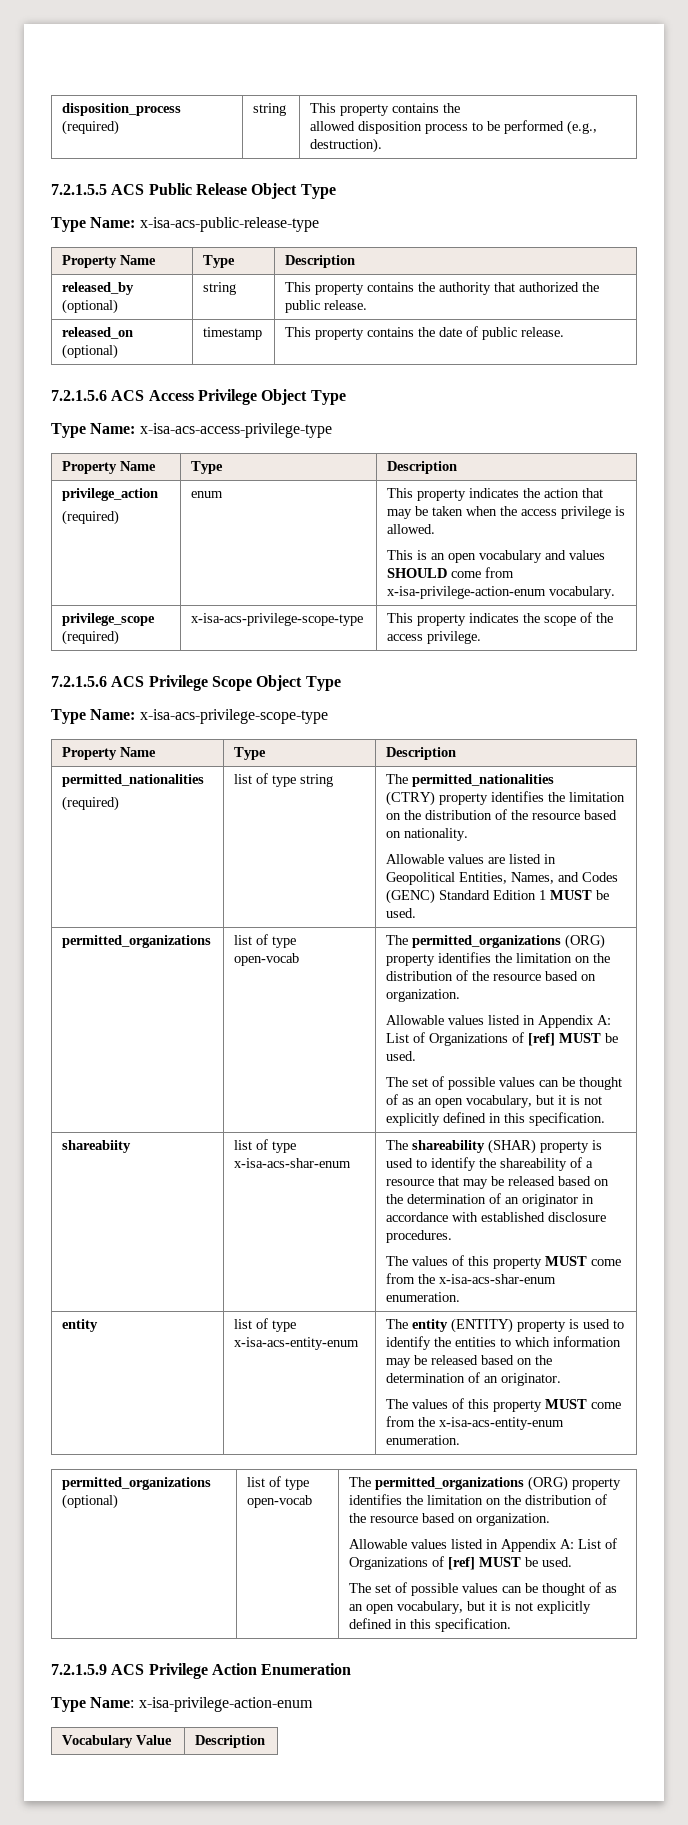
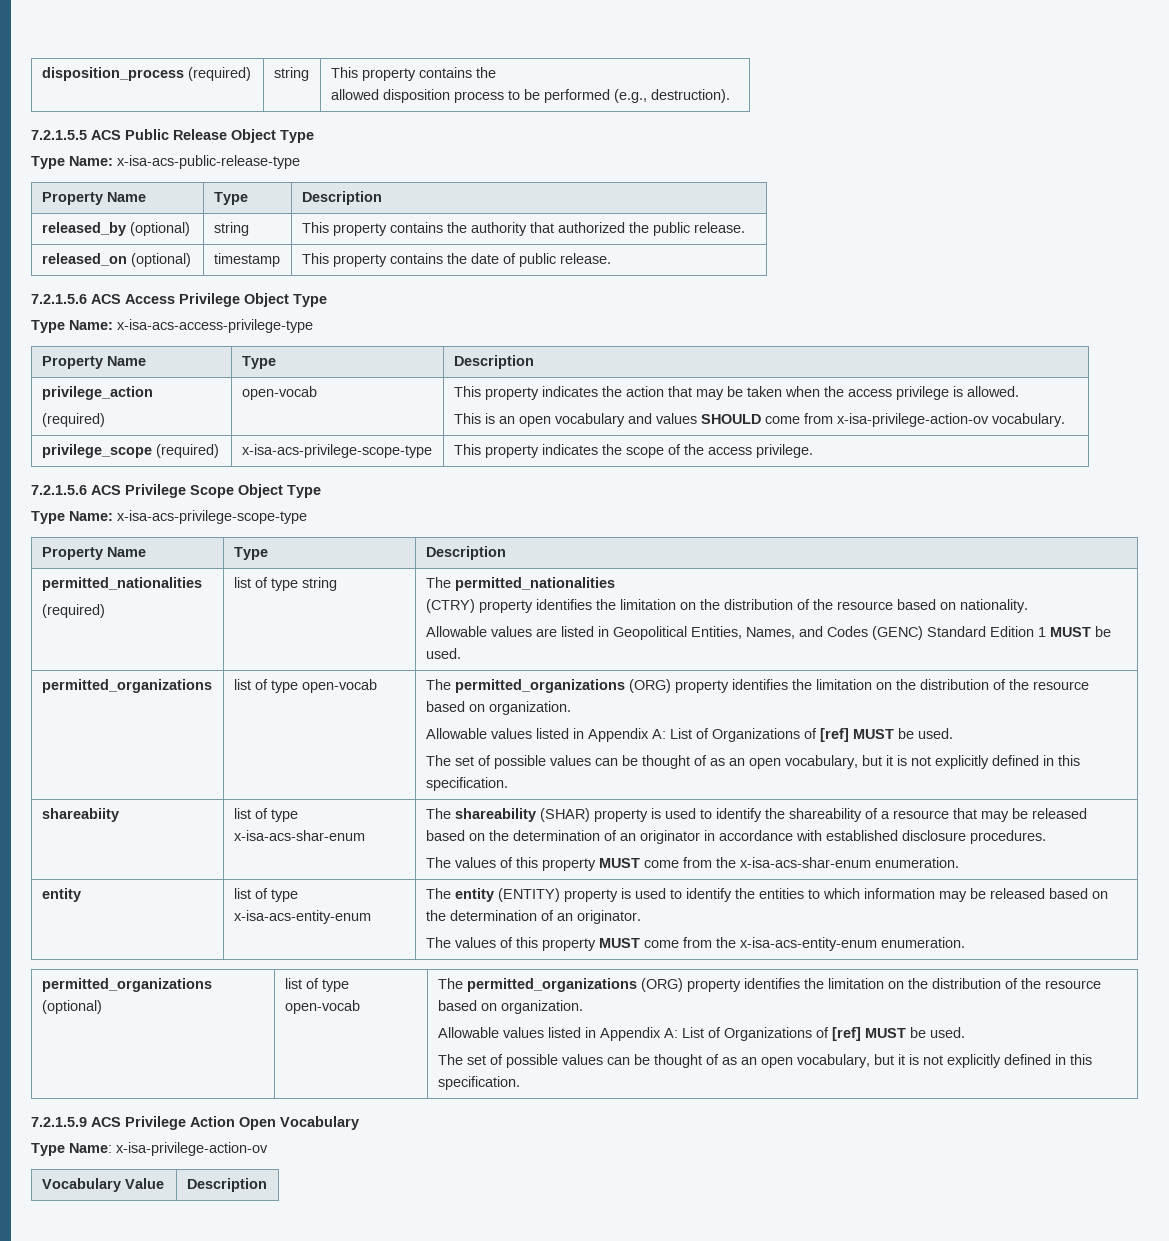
[191,491,224,498] enum -> [241,386,317,400] open-vocab
[387,586,547,599] x-isa-privilege-action-enum -> [836,413,989,427] x-isa-privilege-action-ov
[261,1663,352,1675] [51,1697,313,1712] Enumeration // Type Name: x-isa-privilege-action-enum -> [239,1116,359,1130] [31,1142,268,1156] Open Vocabulary // Type Name: x-isa-privilege-action-ov

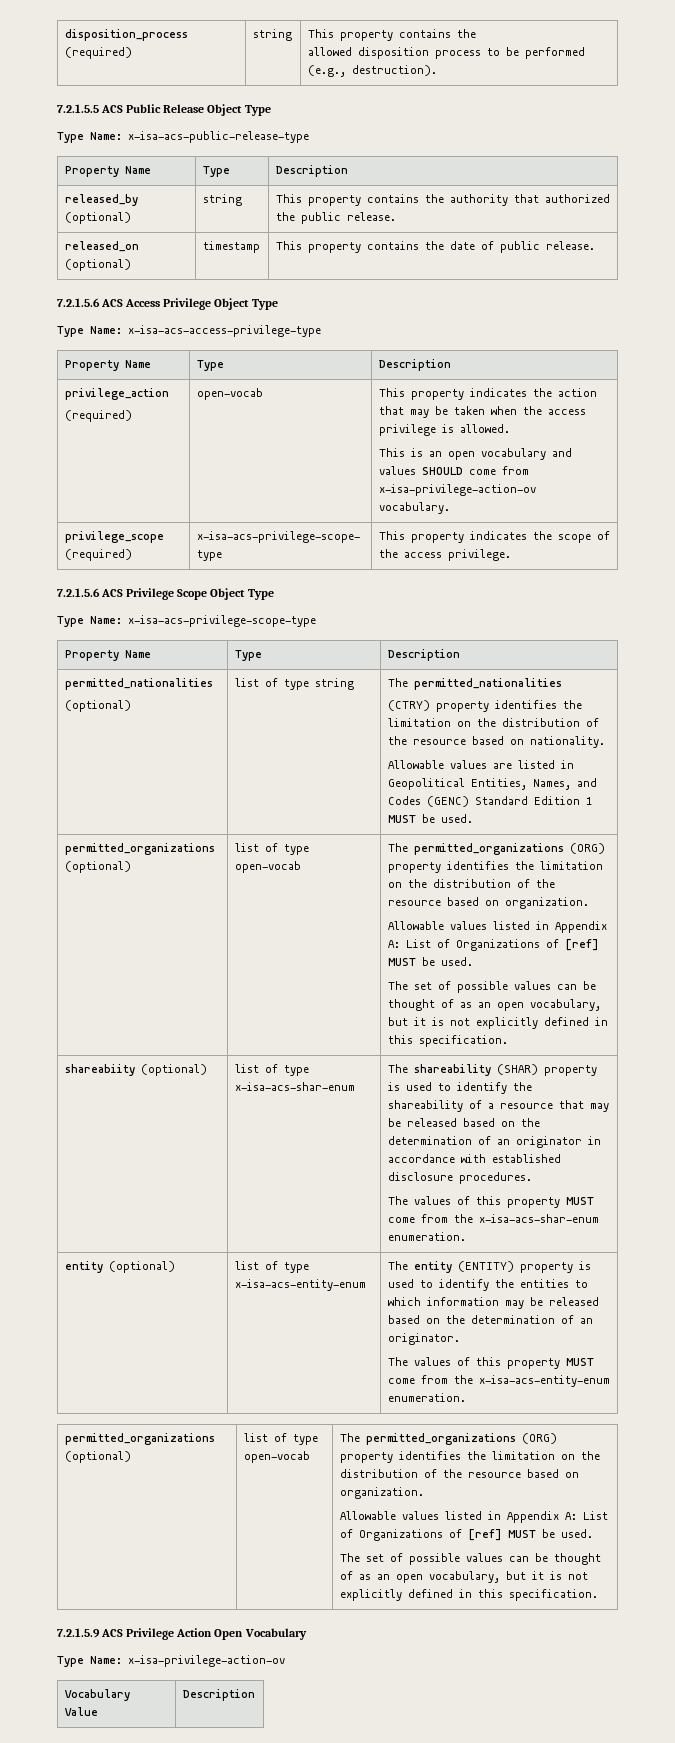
[41,604,105,618] (required) -> [64,700,131,712] (optional)
(212, 686) none -> [64,861,131,873] (optional)
(119, 815) none -> [140,1064,207,1076] (optional)
(81, 895) none -> [108,1261,175,1273] (optional)

